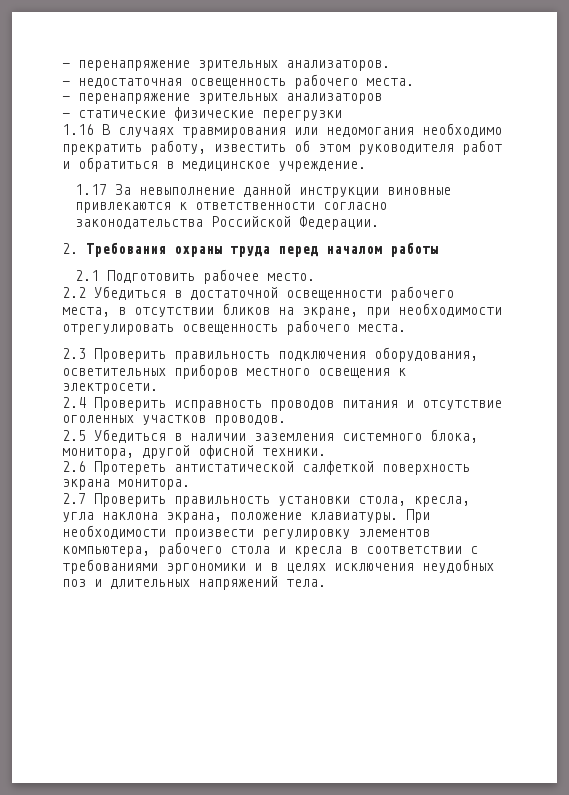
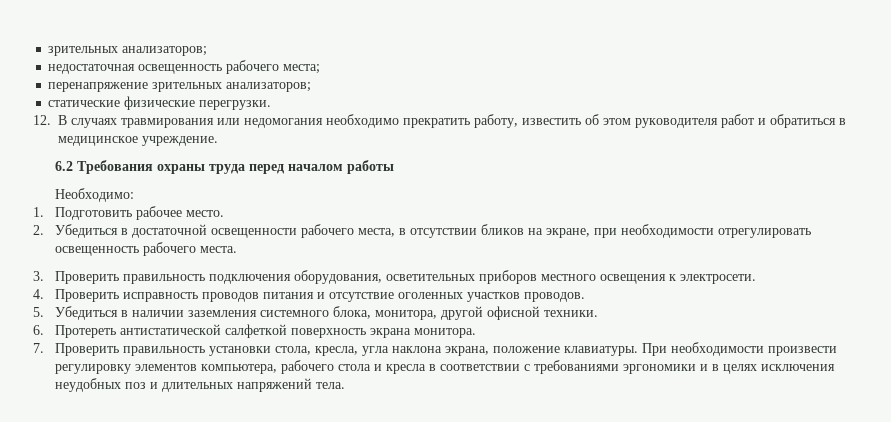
[62,60,390,71] [62,74,414,89] [62,93,382,104] [62,107,342,121] [62,124,94,135] - перенапряжение зрительных анализаторов. // - недостаточная освещенность рабочего места. // - перенапряжение зрительных анализаторов // - статические физические перегрузки // 1.16 -> [48,46,208,56] [48,60,321,74] [48,82,312,92] [48,96,272,110] [33,115,51,125] зрительных анализаторов; // недостаточная освещенность рабочего места; // перенапряжение зрительных анализаторов; // статические физические перегрузки. // 12.
[74,184,451,198] [74,202,387,213] [74,216,379,230] [62,243,78,254] 1.17 За невыполнение данной инструкции виновные привлекаются к ответственности согласно законодательства Российской Федерации. // 2. -> [54,161,73,171] 6.2
[74,270,99,281] 2.1 -> [54,188,134,202] [33,207,44,217] Необходимо: // 1.
[62,287,86,298] 2.2 -> [33,225,44,235] 2.
[62,348,86,359] 2.3 -> [33,271,44,281] 3.
[62,397,86,408] 2.4 -> [33,289,44,299] 4.
[62,430,86,441] 2.5 -> [33,307,44,317] 5.
[62,461,86,472] 2.6 -> [33,325,44,335] 6.
[62,493,86,504] 2.7 -> [33,343,44,353] 7.

